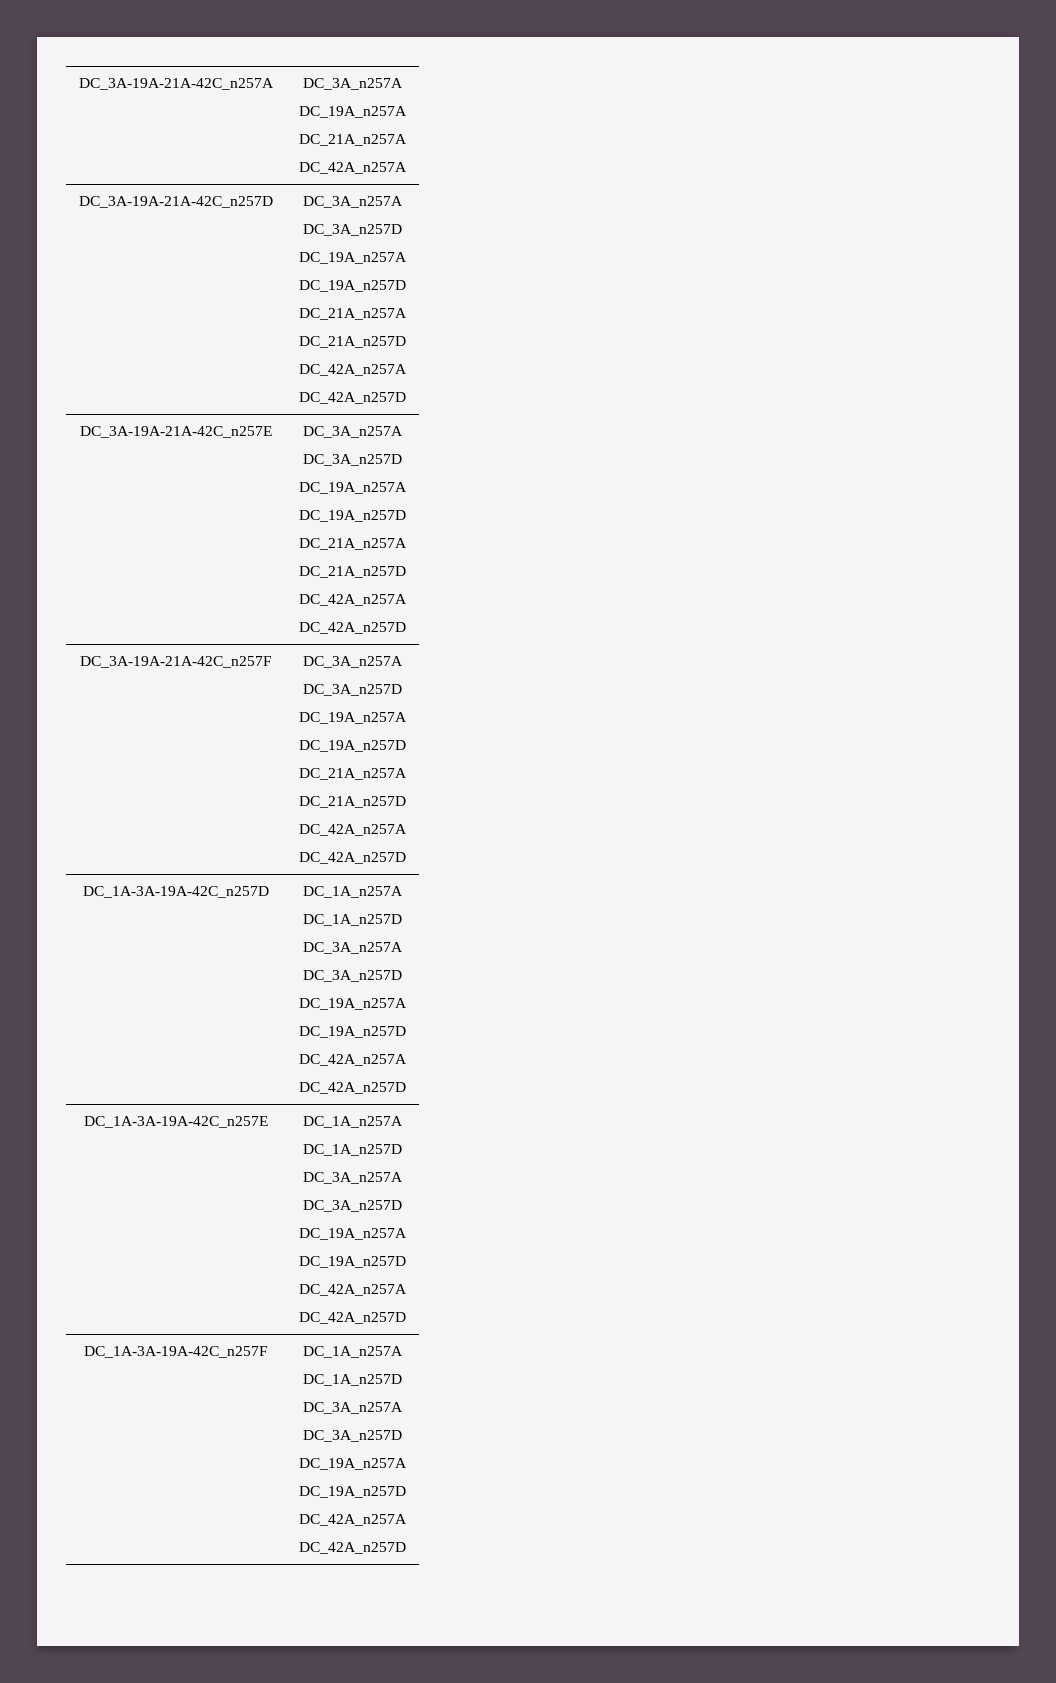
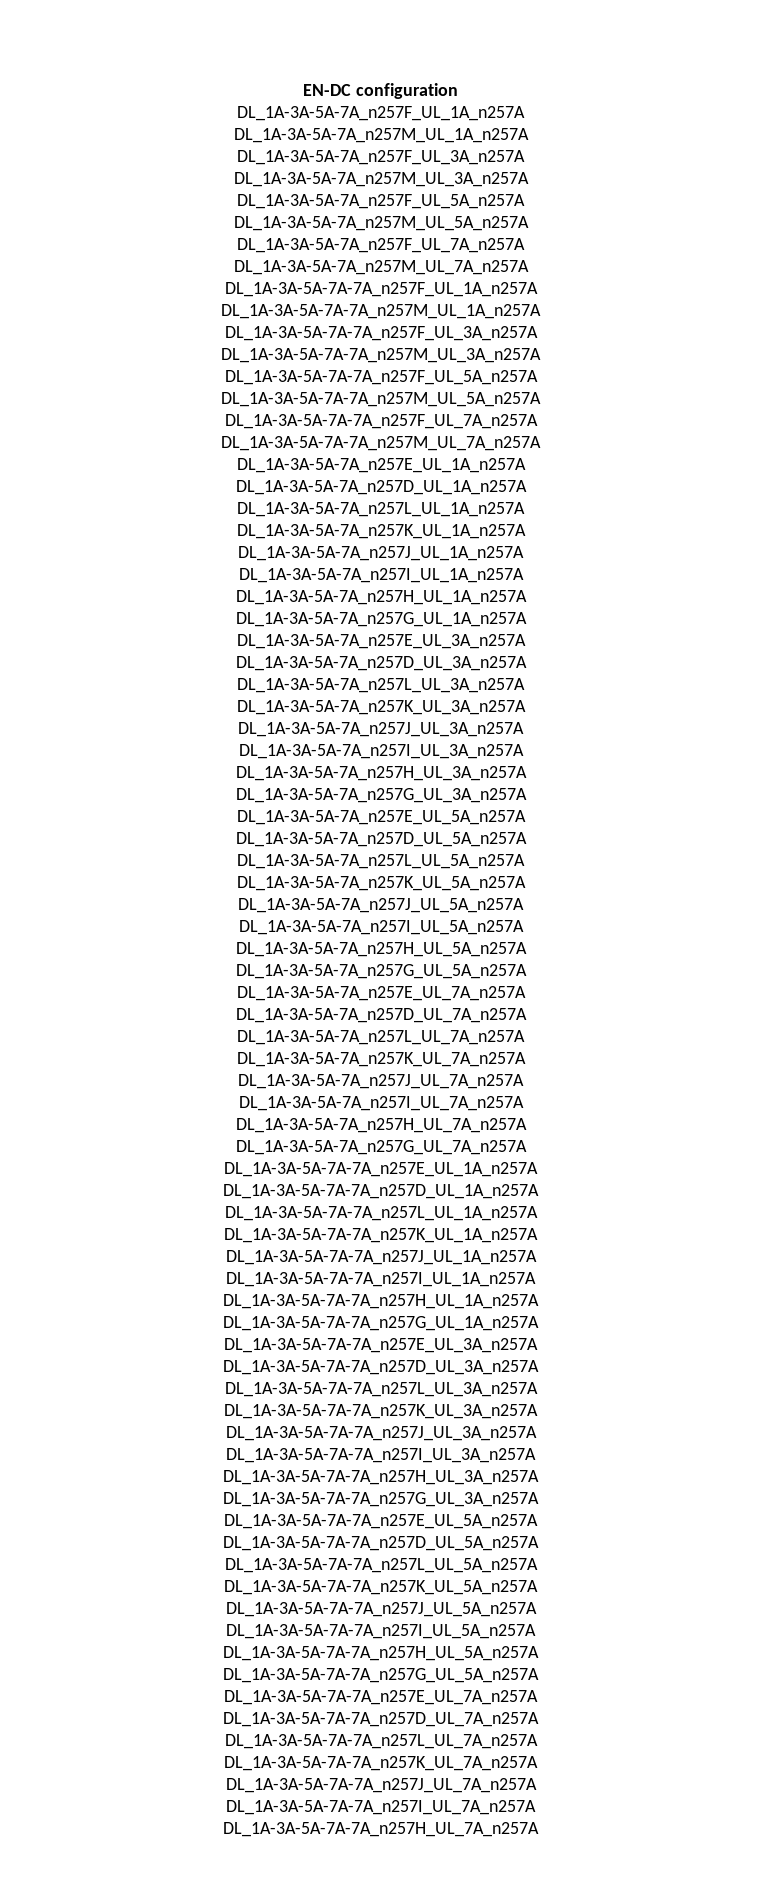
[79,78,274,90] [302,78,403,90] [298,106,407,118] [298,134,407,146] [298,162,407,174] [79,196,273,208] [302,196,403,208] [302,224,402,236] [298,252,407,264] [298,280,406,292] [298,308,407,320] [298,336,406,348] [298,364,407,376] [298,392,406,404] [80,426,272,438] [302,426,403,438] [302,454,402,466] [298,482,407,494] [298,510,406,522] [298,538,407,550] [298,566,406,578] [298,594,407,606] [298,622,406,634] [80,656,272,668] [302,656,403,668] [302,684,402,696] [298,712,407,724] [298,740,406,752] [298,768,407,780] [298,796,406,808] [298,824,407,836] [298,852,406,864] [83,886,269,898] [302,886,403,898] [302,914,402,926] [302,942,403,954] [302,970,402,982] [298,998,407,1010] [298,1026,406,1038] [298,1054,407,1066] [298,1082,406,1094] [84,1116,268,1128] [302,1116,403,1128] [302,1144,402,1156] [302,1172,403,1184] [302,1200,402,1212] [298,1228,407,1240] [298,1256,406,1268] [298,1284,407,1296] [298,1312,406,1324] [84,1346,268,1358] [302,1346,403,1358] [302,1374,402,1386] [302,1402,403,1414] [302,1430,402,1442] [298,1458,407,1470] [298,1486,406,1498] [298,1514,407,1526] [298,1542,406,1554] DC_3A-19A-21A-42C_n257A | DC_3A_n257A // DC_19A_n257A // DC_21A_n257A // DC_42A_n257A // DC_3A-19A-21A-42C_n257D | DC_3A_n257A // DC_3A_n257D // DC_19A_n257A // DC_19A_n257D // DC_21A_n257A // DC_21A_n257D // DC_42A_n257A // DC_42A_n257D // DC_3A-19A-21A-42C_n257E | DC_3A_n257A // DC_3A_n257D // DC_19A_n257A // DC_19A_n257D // DC_21A_n257A // DC_21A_n257D // DC_42A_n257A // DC_42A_n257D // DC_3A-19A-21A-42C_n257F | DC_3A_n257A // DC_3A_n257D // DC_19A_n257A // DC_19A_n257D // DC_21A_n257A // DC_21A_n257D // DC_42A_n257A // DC_42A_n257D // DC_1A-3A-19A-42C_n257D | DC_1A_n257A // DC_1A_n257D // DC_3A_n257A // DC_3A_n257D // DC_19A_n257A // DC_19A_n257D // DC_42A_n257A // DC_42A_n257D // DC_1A-3A-19A-42C_n257E | DC_1A_n257A // DC_1A_n257D // DC_3A_n257A // DC_3A_n257D // DC_19A_n257A // DC_19A_n257D // DC_42A_n257A // DC_42A_n257D // DC_1A-3A-19A-42C_n257F | DC_1A_n257A // DC_1A_n257D // DC_3A_n257A // DC_3A_n257D // DC_19A_n257A // DC_19A_n257D // DC_42A_n257A // DC_42A_n257D -> [303,83,458,99] [237,106,525,121] [233,128,529,143] [237,150,525,165] [233,172,529,187] [237,194,525,209] [233,216,529,231] [237,238,525,253] [233,260,529,275] [224,282,538,297] [221,304,541,319] [224,326,538,341] [221,348,541,363] [224,370,538,385] [221,392,541,407] [224,414,538,429] [221,436,541,451] [236,458,526,473] [235,480,527,495] [237,502,525,517] [236,524,526,539] [238,546,524,561] [238,568,524,583] [235,590,527,605] [235,612,527,627] [236,634,526,649] [235,656,527,671] [237,678,525,693] [236,700,526,715] [238,722,524,737] [238,744,524,759] [235,766,527,781] [235,788,527,803] [236,810,526,825] [235,832,527,847] [237,854,525,869] [236,876,526,891] [238,898,524,913] [238,920,524,935] [235,942,527,957] [235,964,527,979] [236,986,526,1001] [235,1008,527,1023] [237,1030,525,1045] [236,1052,526,1067] [238,1074,524,1089] [238,1096,524,1111] [235,1118,527,1133] [235,1140,527,1155] [224,1162,538,1177] [223,1184,539,1199] [224,1206,538,1221] [224,1228,538,1243] [225,1250,537,1265] [226,1272,536,1287] [223,1294,539,1309] [223,1316,539,1331] [224,1338,538,1353] [223,1360,539,1375] [224,1382,538,1397] [224,1404,538,1419] [225,1426,537,1441] [226,1448,536,1463] [223,1470,539,1485] [223,1492,539,1507] [224,1514,538,1529] [223,1536,539,1551] [224,1558,538,1573] [224,1580,538,1595] [225,1602,537,1617] [226,1624,536,1639] [223,1646,539,1661] [223,1668,539,1683] [224,1690,538,1705] [223,1712,539,1727] [224,1734,538,1749] [224,1756,538,1771] [225,1778,537,1793] [226,1800,536,1815] [223,1822,539,1837] EN-DC configuration // DL_1A-3A-5A-7A_n257F_UL_1A_n257A // DL_1A-3A-5A-7A_n257M_UL_1A_n257A // DL_1A-3A-5A-7A_n257F_UL_3A_n257A // DL_1A-3A-5A-7A_n257M_UL_3A_n257A // DL_1A-3A-5A-7A_n257F_UL_5A_n257A // DL_1A-3A-5A-7A_n257M_UL_5A_n257A // DL_1A-3A-5A-7A_n257F_UL_7A_n257A // DL_1A-3A-5A-7A_n257M_UL_7A_n257A // DL_1A-3A-5A-7A-7A_n257F_UL_1A_n257A // DL_1A-3A-5A-7A-7A_n257M_UL_1A_n257A // DL_1A-3A-5A-7A-7A_n257F_UL_3A_n257A // DL_1A-3A-5A-7A-7A_n257M_UL_3A_n257A // DL_1A-3A-5A-7A-7A_n257F_UL_5A_n257A // DL_1A-3A-5A-7A-7A_n257M_UL_5A_n257A // DL_1A-3A-5A-7A-7A_n257F_UL_7A_n257A // DL_1A-3A-5A-7A-7A_n257M_UL_7A_n257A // DL_1A-3A-5A-7A_n257E_UL_1A_n257A // DL_1A-3A-5A-7A_n257D_UL_1A_n257A // DL_1A-3A-5A-7A_n257L_UL_1A_n257A // DL_1A-3A-5A-7A_n257K_UL_1A_n257A // DL_1A-3A-5A-7A_n257J_UL_1A_n257A // DL_1A-3A-5A-7A_n257I_UL_1A_n257A // DL_1A-3A-5A-7A_n257H_UL_1A_n257A // DL_1A-3A-5A-7A_n257G_UL_1A_n257A // DL_1A-3A-5A-7A_n257E_UL_3A_n257A // DL_1A-3A-5A-7A_n257D_UL_3A_n257A // DL_1A-3A-5A-7A_n257L_UL_3A_n257A // DL_1A-3A-5A-7A_n257K_UL_3A_n257A // DL_1A-3A-5A-7A_n257J_UL_3A_n257A // DL_1A-3A-5A-7A_n257I_UL_3A_n257A // DL_1A-3A-5A-7A_n257H_UL_3A_n257A // DL_1A-3A-5A-7A_n257G_UL_3A_n257A // DL_1A-3A-5A-7A_n257E_UL_5A_n257A // DL_1A-3A-5A-7A_n257D_UL_5A_n257A // DL_1A-3A-5A-7A_n257L_UL_5A_n257A // DL_1A-3A-5A-7A_n257K_UL_5A_n257A // DL_1A-3A-5A-7A_n257J_UL_5A_n257A // DL_1A-3A-5A-7A_n257I_UL_5A_n257A // DL_1A-3A-5A-7A_n257H_UL_5A_n257A // DL_1A-3A-5A-7A_n257G_UL_5A_n257A // DL_1A-3A-5A-7A_n257E_UL_7A_n257A // DL_1A-3A-5A-7A_n257D_UL_7A_n257A // DL_1A-3A-5A-7A_n257L_UL_7A_n257A // DL_1A-3A-5A-7A_n257K_UL_7A_n257A // DL_1A-3A-5A-7A_n257J_UL_7A_n257A // DL_1A-3A-5A-7A_n257I_UL_7A_n257A // DL_1A-3A-5A-7A_n257H_UL_7A_n257A // DL_1A-3A-5A-7A_n257G_UL_7A_n257A // DL_1A-3A-5A-7A-7A_n257E_UL_1A_n257A // DL_1A-3A-5A-7A-7A_n257D_UL_1A_n257A // DL_1A-3A-5A-7A-7A_n257L_UL_1A_n257A // DL_1A-3A-5A-7A-7A_n257K_UL_1A_n257A // DL_1A-3A-5A-7A-7A_n257J_UL_1A_n257A // DL_1A-3A-5A-7A-7A_n257I_UL_1A_n257A // DL_1A-3A-5A-7A-7A_n257H_UL_1A_n257A // DL_1A-3A-5A-7A-7A_n257G_UL_1A_n257A // DL_1A-3A-5A-7A-7A_n257E_UL_3A_n257A // DL_1A-3A-5A-7A-7A_n257D_UL_3A_n257A // DL_1A-3A-5A-7A-7A_n257L_UL_3A_n257A // DL_1A-3A-5A-7A-7A_n257K_UL_3A_n257A // DL_1A-3A-5A-7A-7A_n257J_UL_3A_n257A // DL_1A-3A-5A-7A-7A_n257I_UL_3A_n257A // DL_1A-3A-5A-7A-7A_n257H_UL_3A_n257A // DL_1A-3A-5A-7A-7A_n257G_UL_3A_n257A // DL_1A-3A-5A-7A-7A_n257E_UL_5A_n257A // DL_1A-3A-5A-7A-7A_n257D_UL_5A_n257A // DL_1A-3A-5A-7A-7A_n257L_UL_5A_n257A // DL_1A-3A-5A-7A-7A_n257K_UL_5A_n257A // DL_1A-3A-5A-7A-7A_n257J_UL_5A_n257A // DL_1A-3A-5A-7A-7A_n257I_UL_5A_n257A // DL_1A-3A-5A-7A-7A_n257H_UL_5A_n257A // DL_1A-3A-5A-7A-7A_n257G_UL_5A_n257A // DL_1A-3A-5A-7A-7A_n257E_UL_7A_n257A // DL_1A-3A-5A-7A-7A_n257D_UL_7A_n257A // DL_1A-3A-5A-7A-7A_n257L_UL_7A_n257A // DL_1A-3A-5A-7A-7A_n257K_UL_7A_n257A // DL_1A-3A-5A-7A-7A_n257J_UL_7A_n257A // DL_1A-3A-5A-7A-7A_n257I_UL_7A_n257A // DL_1A-3A-5A-7A-7A_n257H_UL_7A_n257A

